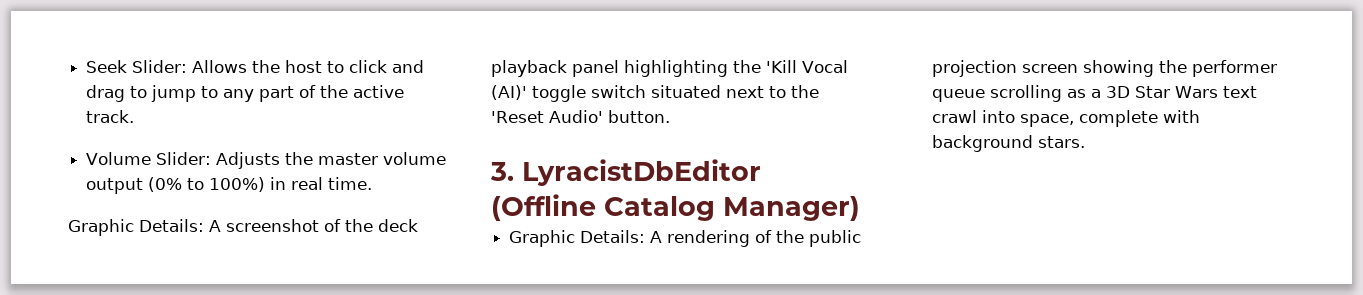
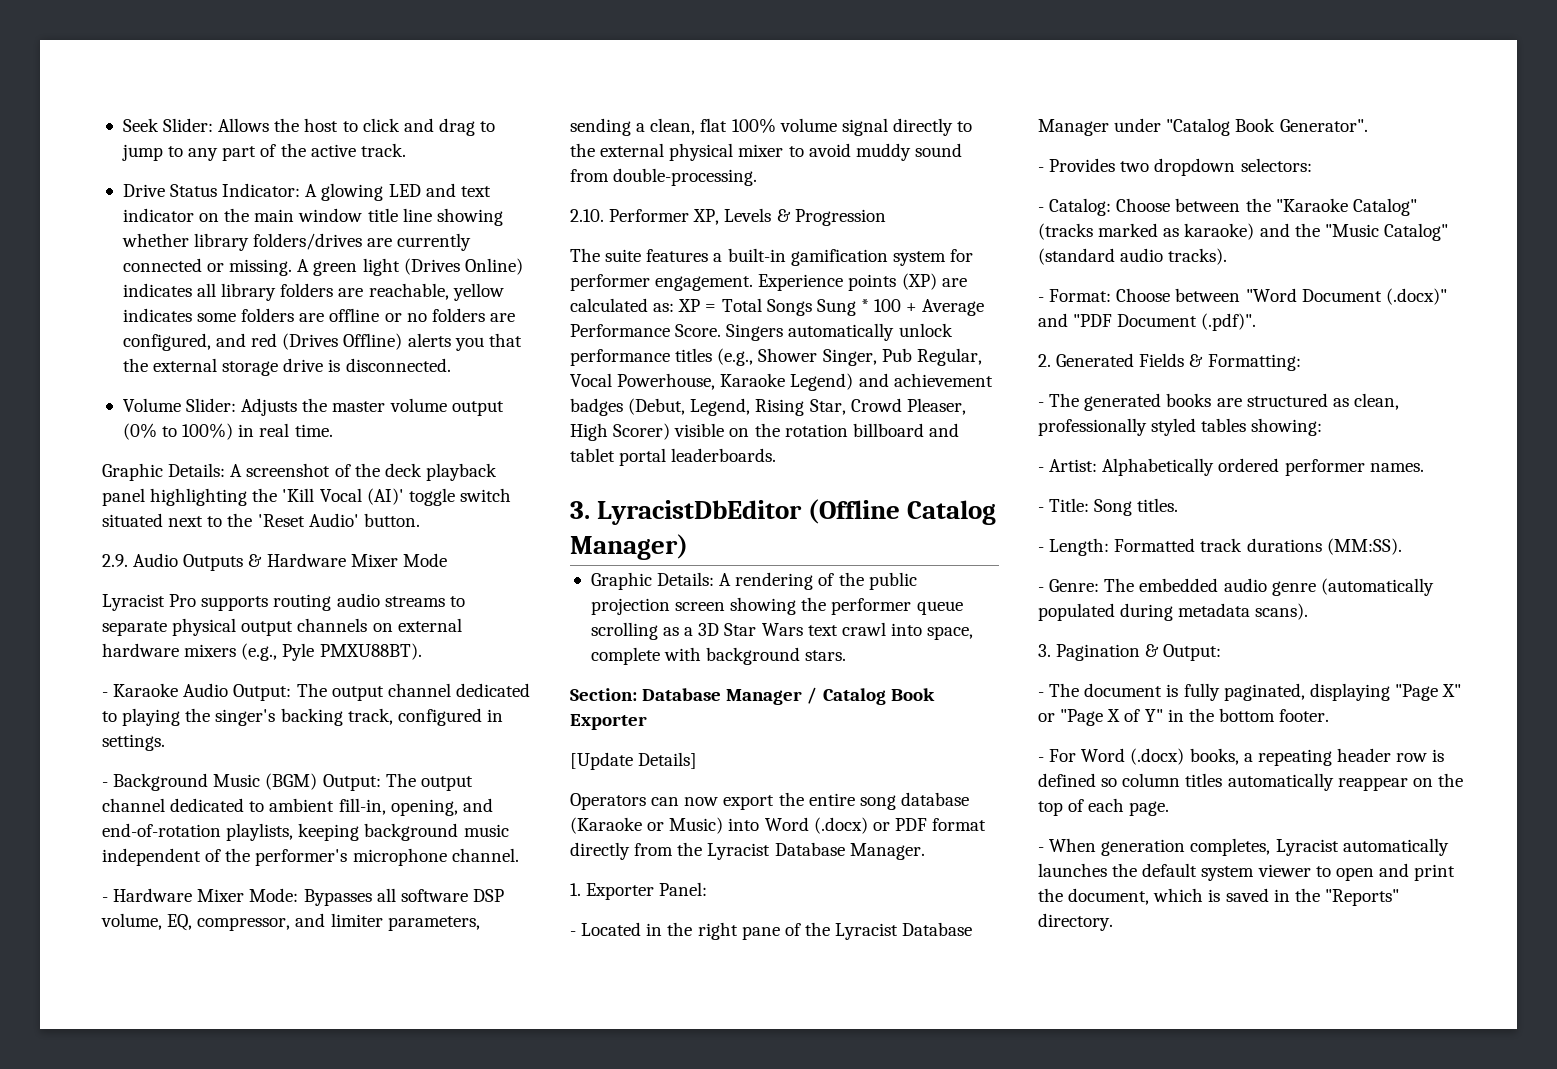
(135, 116) none -> [122,183,491,201] [122,208,503,226] [121,233,472,251] [122,258,523,276] [122,283,504,301] [122,308,515,322] [122,333,522,351] [122,358,451,376] // Drive Status Indicator: A glowing LED and text indicator on the main window title line showing whether library folders/drives are currently connected or missing. A green light (Drives Online) indicates all library folders are reachable, yellow indicates some folders are offline or no folders are configured, and red (Drives Offline) alerts you that the external storage drive is disconnected.
(670, 116) none -> [102,553,447,571] [102,593,465,611] [102,618,462,636] [102,643,422,661] [102,683,530,701] [102,708,503,726] [102,734,165,751] [102,773,473,791] [102,798,493,816] [102,823,509,841] [102,848,519,866] [102,888,504,906] [101,913,480,931] [570,118,973,136] [570,143,962,161] [570,168,758,186] [570,208,886,226] [570,248,973,266] [570,273,967,291] [570,298,985,316] [570,323,953,341] [570,348,982,366] [570,373,993,391] [570,398,966,416] [570,423,959,441] [570,448,777,466] // 2.9. Audio Outputs & Hardware Mixer Mode // Lyracist Pro supports routing audio streams to separate physical output channels on external hardware mixers (e.g., Pyle PMXU88BT). // - Karaoke Audio Output: The output channel dedicated to playing the singer's backing track, configured in settings. // - Background Music (BGM) Output: The output channel dedicated to ambient fill-in, opening, and end-of-rotation playlists, keeping background music independent of the performer's microphone channel. // - Hardware Mixer Mode: Bypasses all software DSP volume, EQ, compressor, and limiter parameters, sending a clean, flat 100% volume signal directly to the external physical mixer to avoid muddy sound from double-processing. // 2.10. Performer XP, Levels & Progression // The suite features a built-in gamification system for performer engagement. Experience points (XP) are calculated as: XP = Total Songs Sung * 100 + Average Performance Score. Singers automatically unlock performance titles (e.g., Shower Singer, Pub Regular, Vocal Powerhouse, Karaoke Legend) and achievement badges (Debut, Legend, Rising Star, Crowd Pleaser, High Scorer) visible on the rotation billboard and tablet portal leaderboards.
(1086, 142) none -> [570,687,935,705] [570,714,647,730] [570,752,698,770] [570,792,969,810] [570,817,987,834] [570,842,925,860] [570,882,708,900] [570,922,973,940] [1038,118,1368,136] [1038,158,1312,176] [1038,198,1417,216] [1038,223,1448,241] [1038,248,1228,265] [1038,288,1447,305] [1038,313,1257,331] [1038,353,1301,371] [1038,393,1399,411] [1038,418,1323,436] [1038,458,1424,476] [1038,498,1179,516] [1038,538,1402,556] [1038,578,1434,596] [1038,603,1309,621] [1038,644,1222,661] [1038,683,1462,701] [1038,708,1330,726] [1038,748,1445,766] [1038,773,1463,791] [1038,798,1170,816] [1038,838,1449,856] [1038,863,1456,881] [1038,888,1399,906] [1038,913,1113,931] // Section: Database Manager / Catalog Book Exporter // [Update Details] // Operators can now export the entire song database (Karaoke or Music) into Word (.docx) or PDF format directly from the Lyracist Database Manager. // 1. Exporter Panel: // - Located in the right pane of the Lyracist Database Manager under "Catalog Book Generator". // - Provides two dropdown selectors: // - Catalog: Choose between the "Karaoke Catalog" (tracks marked as karaoke) and the "Music Catalog" (standard audio tracks). // - Format: Choose between "Word Document (.docx)" and "PDF Document (.pdf)". // 2. Generated Fields & Formatting: // - The generated books are structured as clean, professionally styled tables showing: // - Artist: Alphabetically ordered performer names. // - Title: Song titles. // - Length: Formatted track durations (MM:SS). // - Genre: The embedded audio genre (automatically populated during metadata scans). // 3. Pagination & Output: // - The document is fully paginated, displaying "Page X" or "Page X of Y" in the bottom footer. // - For Word (.docx) books, a repeating header row is defined so column titles automatically reappear on the top of each page. // - When generation completes, Lyracist automatically launches the default system viewer to open and print the document, which is saved in the "Reports" directory.

